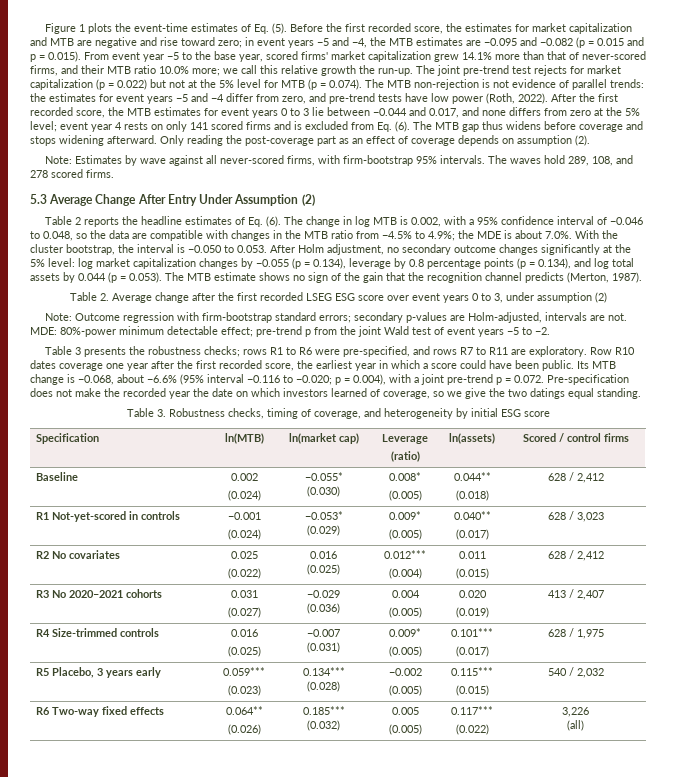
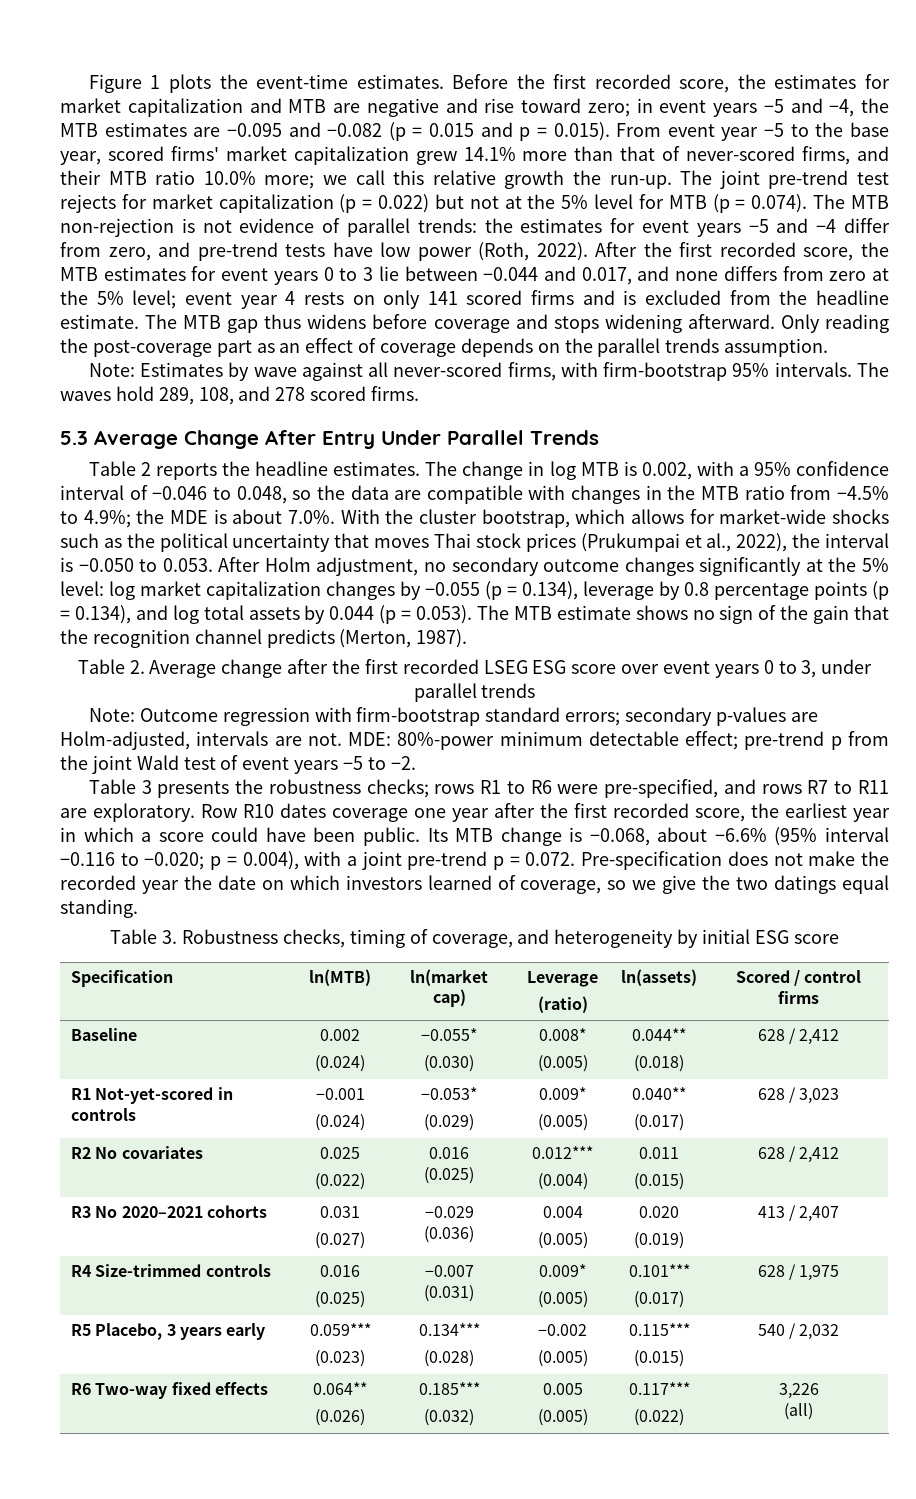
[190,23,287,34] estimates of Eq. (5). -> [356,74,444,89] estimates.
[377,121,410,132] Eq. (6). -> [779,290,889,305] [60,314,139,329] the headline estimate.
[517,135,590,146] assumption (2). -> [564,338,829,357] the parallel trends assumption.
[234,194,315,206] Assumption (2) -> [447,430,599,445] Parallel Trends
[184,216,281,227] estimates of Eq. (6). -> [333,461,421,476] estimates.
(115, 249) none -> [575,509,889,524] [60,533,788,552] which allows for market-wide shocks such as the political uncertainty that moves Thai stock prices (Prukumpai et al., 2022),
[536,292,607,303] assumption (2) -> [413,683,536,702] parallel trends

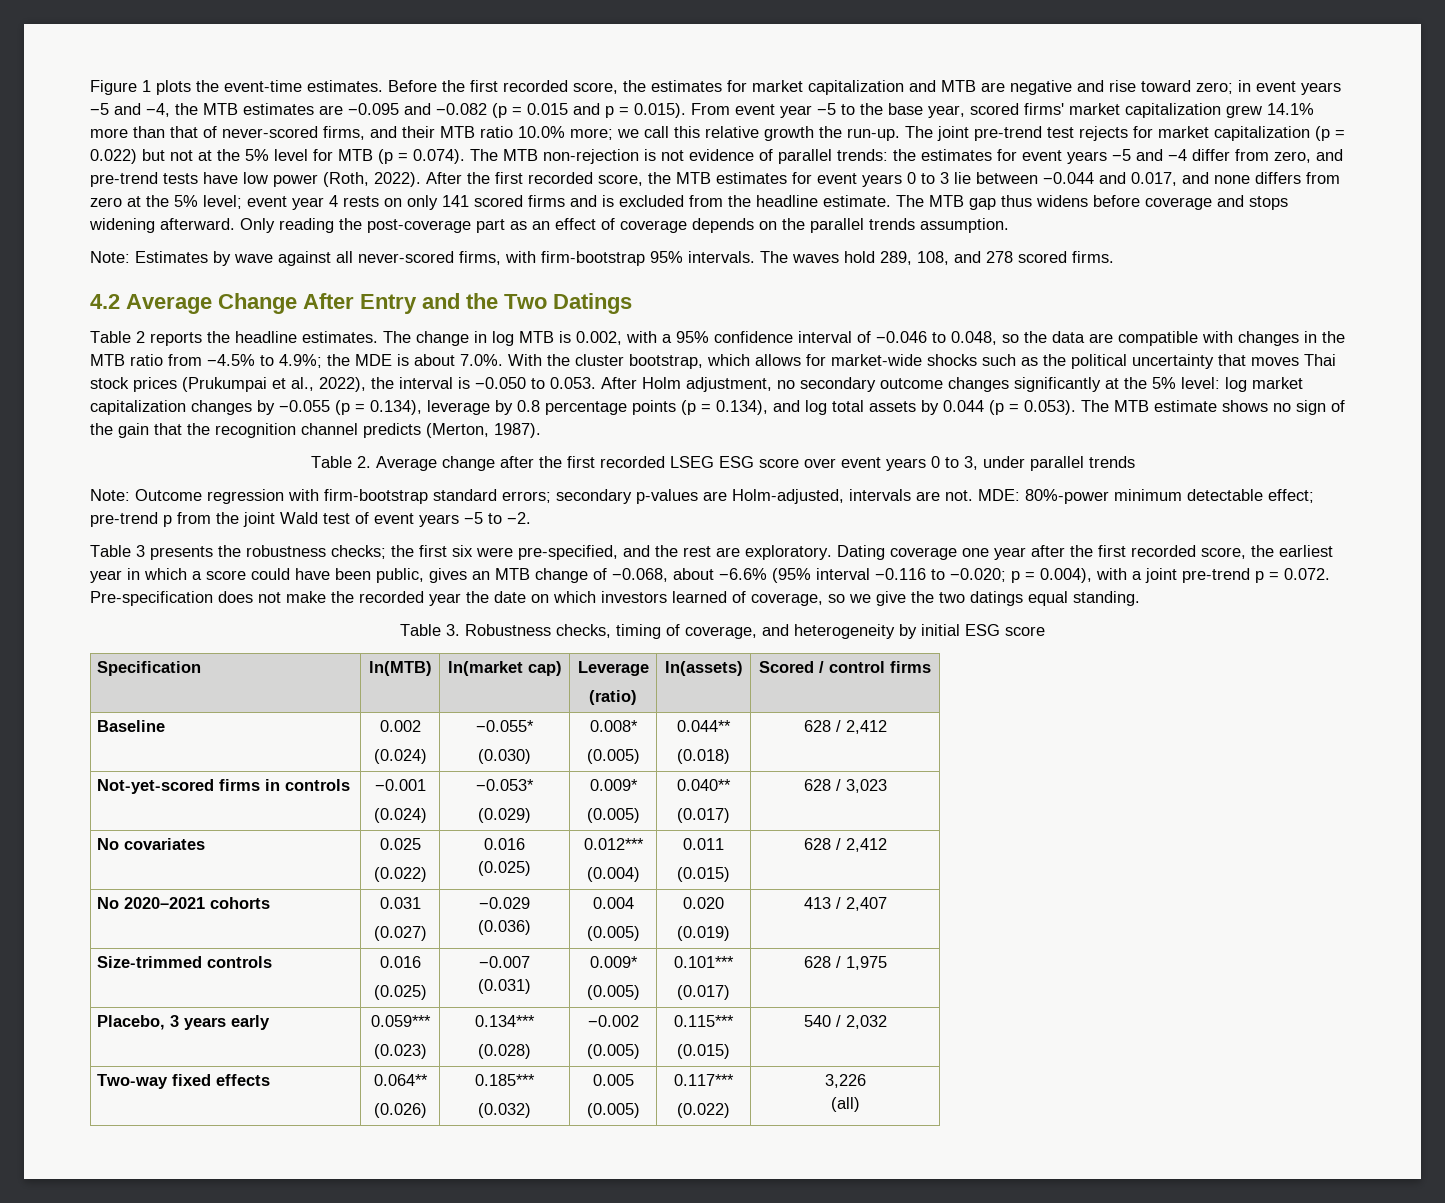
[60,431,88,445] 5.3 -> [90,294,120,309] 4.2
[381,430,599,445] Under Parallel Trends -> [422,293,632,314] and the Two Datings
[434,779,889,798] [60,803,326,822] rows R1 to R6 were pre-specified, and rows R7 to R11 are exploratory. Row R10 dates -> [391,545,885,560] the first six were pre-specified, and the rest are exploratory. Dating
[362,827,448,846] public. Its -> [376,568,490,583] public, gives an
[569,827,583,842] is -> [593,568,607,580] of
[70,1087,214,1104] R1 Not-yet-scored -> [97,779,261,794] Not-yet-scored firms
[70,1147,91,1159] R2 -> (887, 786) none
[70,1206,91,1218] R3 -> (887, 845) none
[70,1265,91,1277] R4 -> (887, 904) none
[70,1324,91,1336] R5 -> (887, 963) none
[70,1383,91,1395] R6 -> (887, 1022) none

